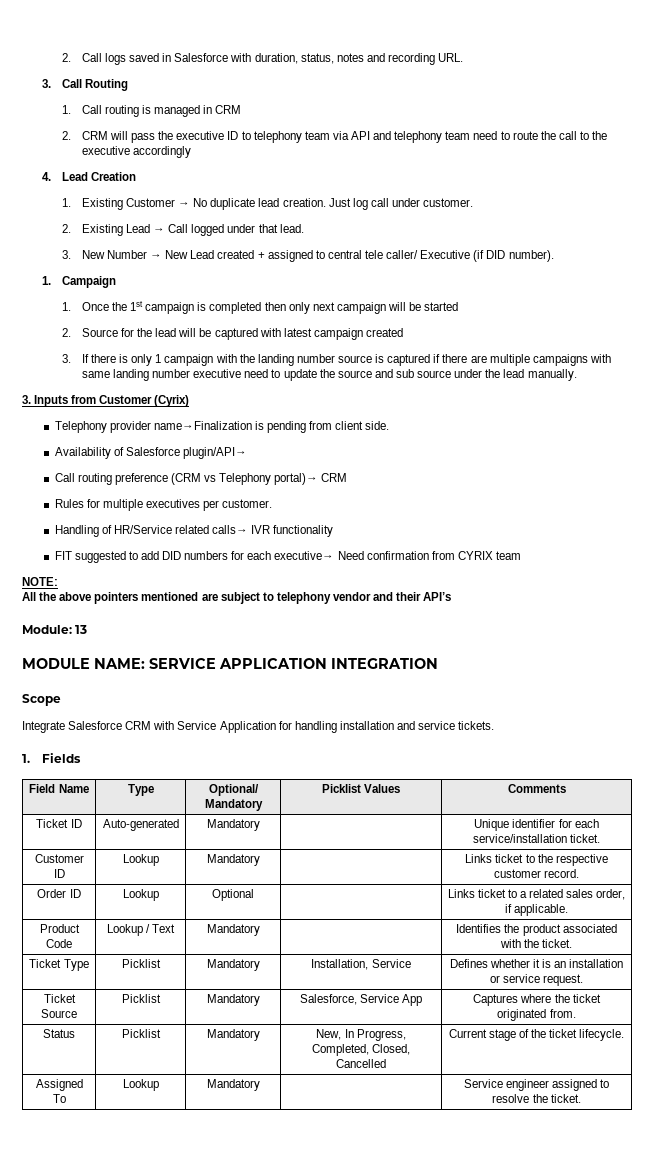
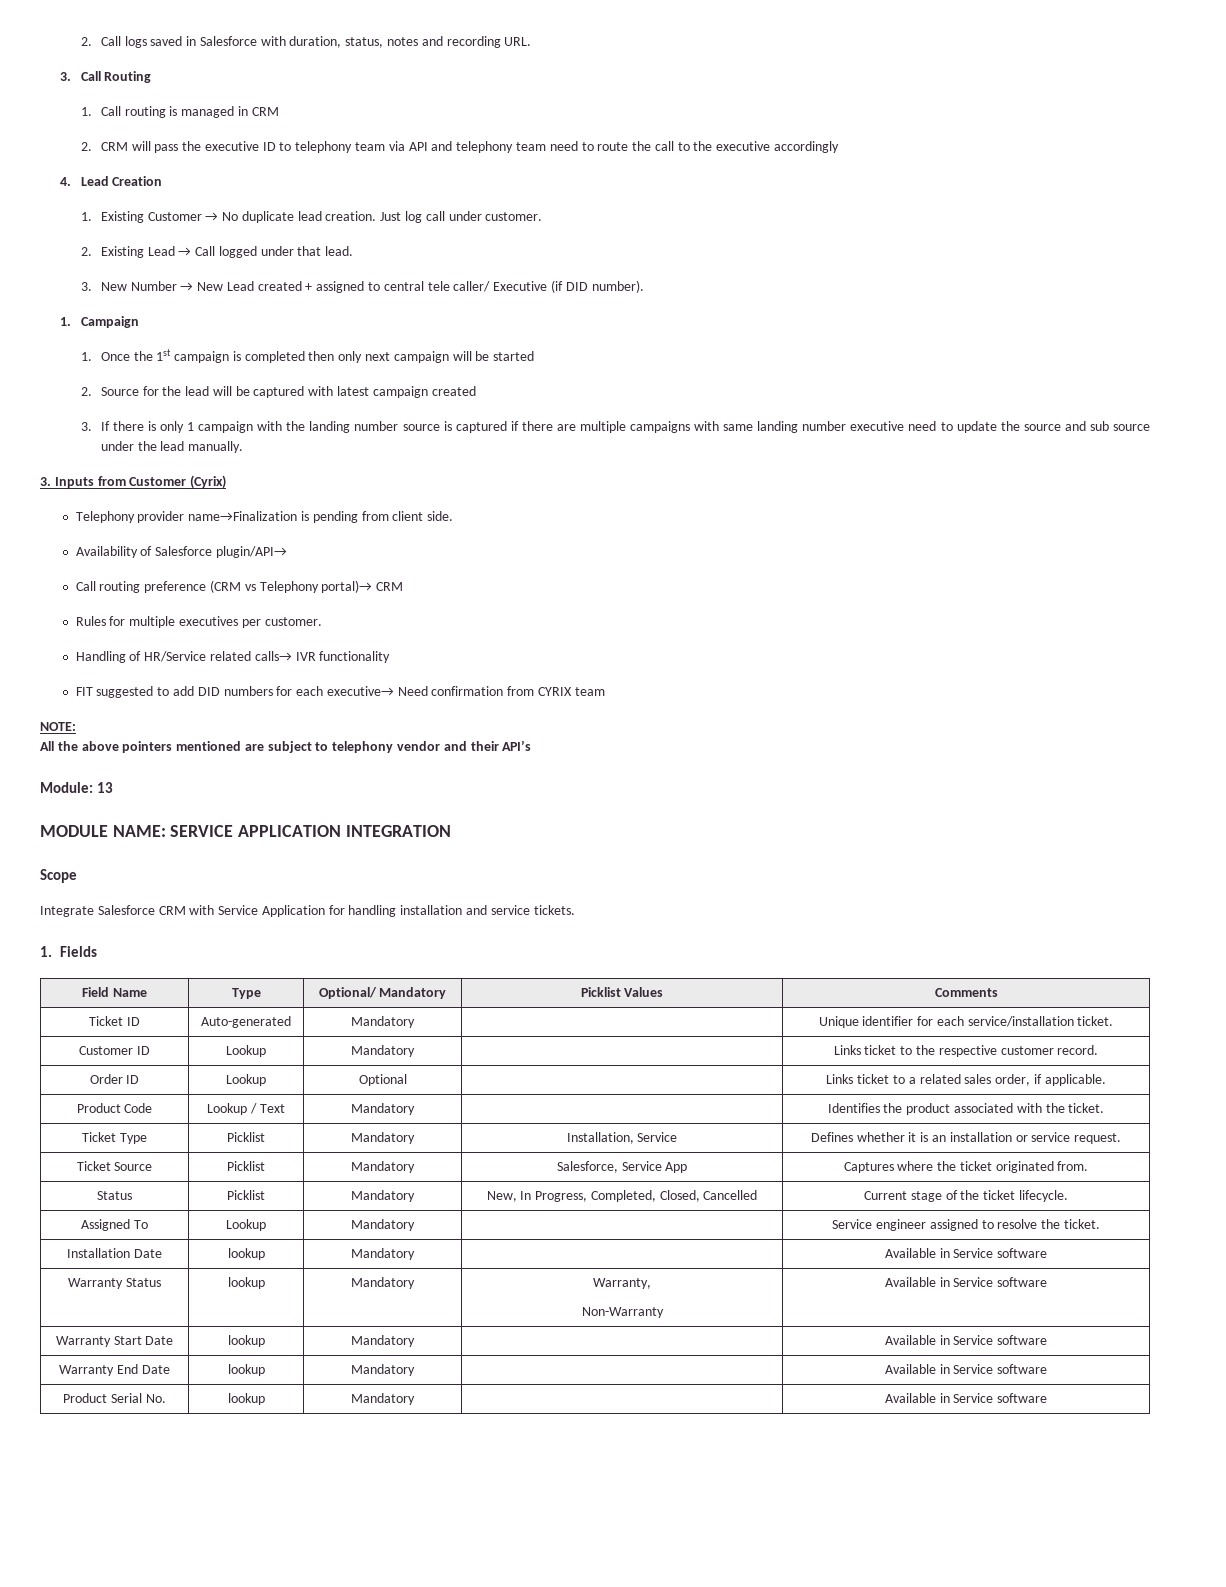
(581, 1098) none -> [67,1248,162,1258] [227,1248,265,1260] [351,1248,415,1260] [884,1248,1048,1258] [68,1278,161,1289] [227,1277,265,1289] [351,1277,415,1289] [593,1278,651,1289] [581,1307,664,1318] [884,1277,1048,1287] [55,1336,174,1347] [227,1335,265,1347] [351,1335,415,1347] [884,1335,1048,1345] [59,1364,170,1376] [227,1364,265,1376] [351,1364,415,1376] [884,1364,1048,1374] [63,1393,166,1403] [227,1393,265,1405] [351,1393,415,1405] [884,1393,1048,1403] // Installation Date | lookup | Mandatory | | Available in Service software // Warranty Status | lookup | Mandatory | Warranty, // Non-Warranty | Available in Service software // Warranty Start Date | lookup | Mandatory | | Available in Service software // Warranty End Date | lookup | Mandatory | | Available in Service software // Product Serial No. | lookup | Mandatory | | Available in Service software

